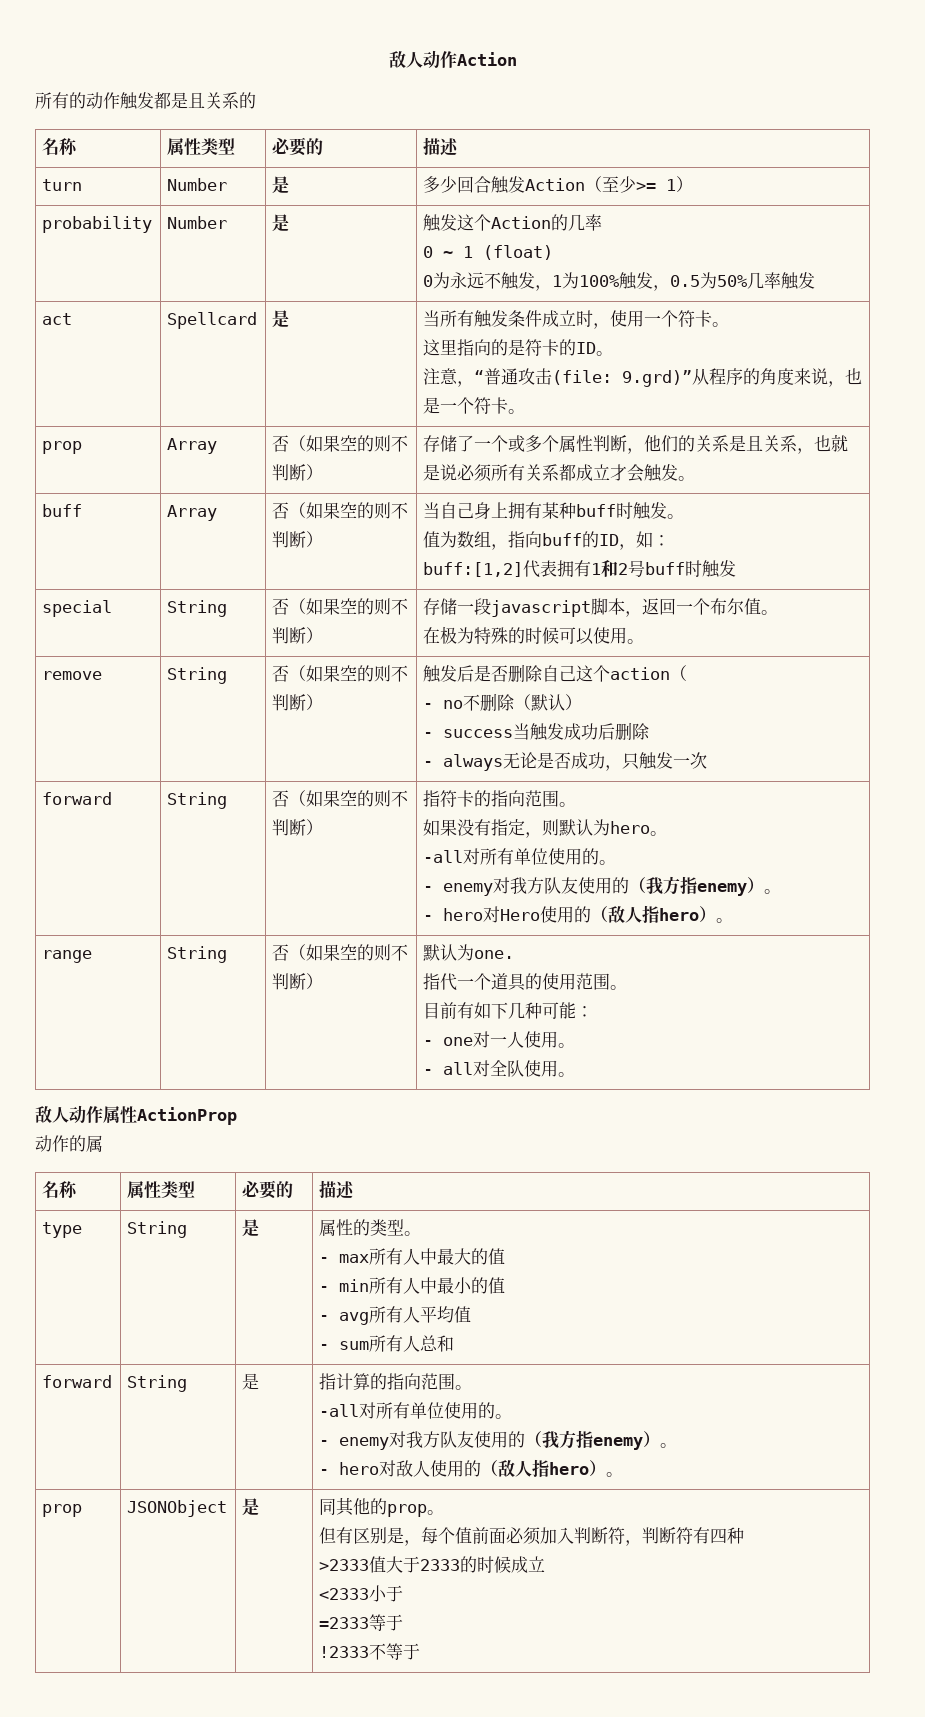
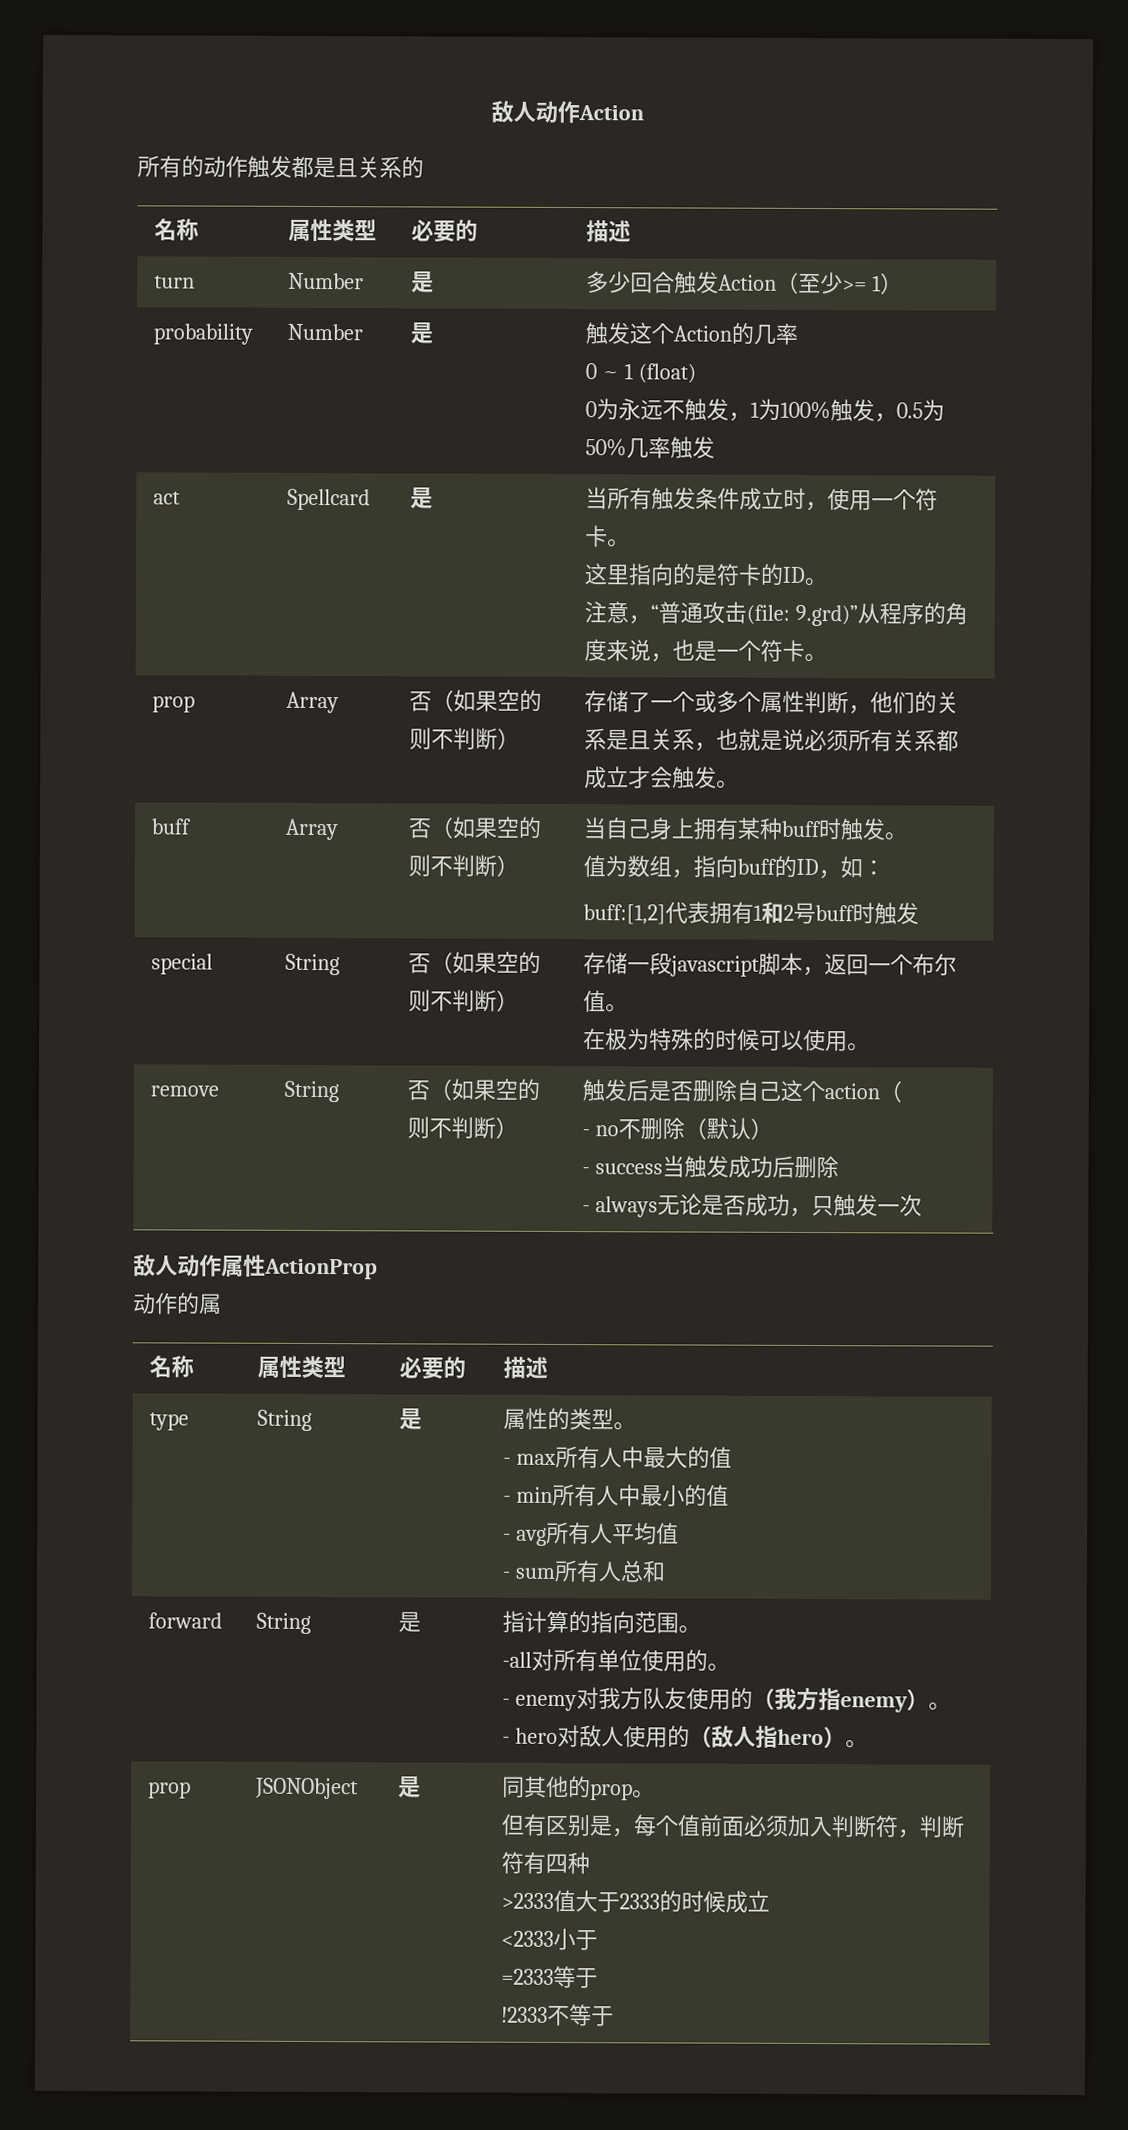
[42,792,113,805] [167,792,228,809] [272,790,409,807] [272,819,324,836] [423,790,577,807] [423,819,668,838] [423,848,617,865] [423,876,782,896] [423,905,734,923] [42,950,93,963] [167,946,228,963] [272,944,409,961] [272,973,324,990] [423,944,515,961] [423,973,628,991] [423,1002,594,1019] [423,1031,576,1048] [423,1060,576,1077] // forward | String | 否（如果空的则不判断） | 指符卡的指向范围。 // 如果没有指定，则默认为hero。 // -all对所有单位使用的。 // - enemy对我方队友使用的（我方指enemy）。 // - hero对Hero使用的（敌人指hero）。 // range | String | 否（如果空的则不判断） | 默认为one. // 指代一个道具的使用范围。 // 目前有如下几种可能： // - one对一人使用。 // - all对全队使用。 -> (923, 1205) none

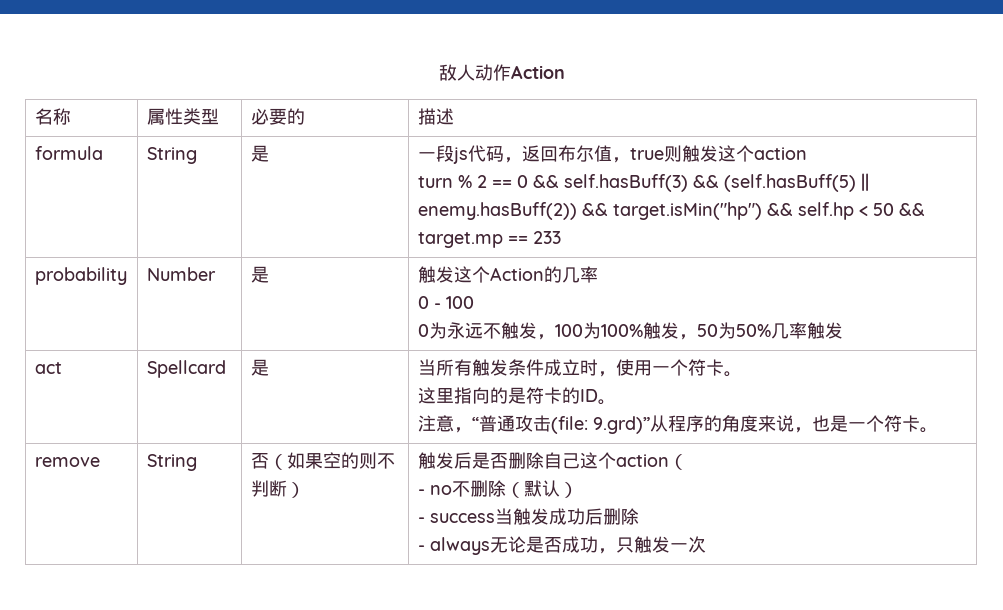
[137,155,424,179] [154,218,200,241] [288,218,378,242] [411,219,479,243] [586,220,632,243] [154,275,196,289] [288,272,365,290] [411,271,435,293] [586,271,904,295] // 所有的动作触发都是且关系的 // 名称 | 属性类型 | 必要的 | 描述 // turn | Number | 是 | 多少回合触发Action（至少>= 1） -> [34,108,71,125] [146,108,219,125] [250,108,305,125] [417,108,454,125] [34,146,103,160] [146,147,197,164] [250,145,269,162] [417,145,807,164] [417,173,869,192] [417,202,925,220] [417,231,561,248] // 名称 | 属性类型 | 必要的 | 描述 // formula | String | 是 | 一段js代码，返回布尔值，true则触发这个action // turn % 2 == 0 && self.hasBuff(3) && (self.hasBuff(5) || enemy.hasBuff(2)) && target.isMin("hp") && self.hp < 50 && target.mp == 233
[602,363,697,384] ~ 1 (float) -> [433,296,474,309] - 100
[750,401,761,418] 1 -> [554,324,583,337] 100
[896,402,924,419] 0.5 -> [696,324,718,337] 50
[152,695,196,713] [286,691,340,714] [409,689,543,712] [409,727,521,750] [584,690,960,715] [584,728,960,752] [584,766,740,789] [151,818,192,835] [285,818,339,841] [408,816,542,839] [408,854,520,877] [583,817,908,841] [583,855,886,880] [583,901,920,925] [151,953,214,975] [285,953,341,976] [408,951,542,974] [408,989,520,1012] [583,952,958,977] [583,990,629,1013] [583,1028,871,1052] // prop | Array | 否（如果空的则不判断） | 存储了一个或多个属性判断，他们的关系是且关系，也就是说必须所有关系都成立才会触发。 // buff | Array | 否（如果空的则不判断） | 当自己身上拥有某种buff时触发。 // 值为数组，指向buff的ID，如： // buff:[1,2]代表拥有1和2号buff时触发 // special | String | 否（如果空的则不判断） | 存储一段javascript脚本，返回一个布尔值。 // 在极为特殊的时候可以使用。 -> (938, 430) none
[133,1254,378,1280] [132,1292,222,1315] [149,1355,195,1378] [257,1355,347,1379] [399,1356,467,1380] [503,1356,549,1379] [149,1412,190,1431] [257,1409,313,1431] [399,1408,423,1430] [503,1407,637,1431] [503,1445,733,1469] [503,1483,730,1507] [503,1521,680,1546] [502,1559,667,1583] [148,1612,223,1629] [256,1612,312,1634] [398,1611,422,1633] [502,1610,702,1634] [502,1648,731,1672] [502,1687,952,1713] [502,1724,869,1749] [148,1781,192,1799] [255,1777,360,1800] [398,1776,422,1798] [502,1775,656,1801] [501,1813,965,1839] [501,1851,591,1875] [501,1889,771,1913] [501,1927,599,1951] [501,1965,599,1989] [501,2004,615,2027] // 敌人动作属性ActionProp // 动作的属 // 名称 | 属性类型 | 必要的 | 描述 // type | String | 是 | 属性的类型。 // - max所有人中最大的值 // - min所有人中最小的值 // - avg所有人平均值 // - sum所有人总和 // forward | String | 是 | 指计算的指向范围。 // -all对所有单位使用的。 // - enemy对我方队友使用的（我方指enemy）。 // - hero对敌人使用的（敌人指hero）。 // prop | JSONObject | 是 | 同其他的prop。 // 但有区别是，每个值前面必须加入判断符，判断符有四种 // >2333值大于2333的时候成立 // <2333小于 // =2333等于 // !2333不等于 -> (706, 544) none

